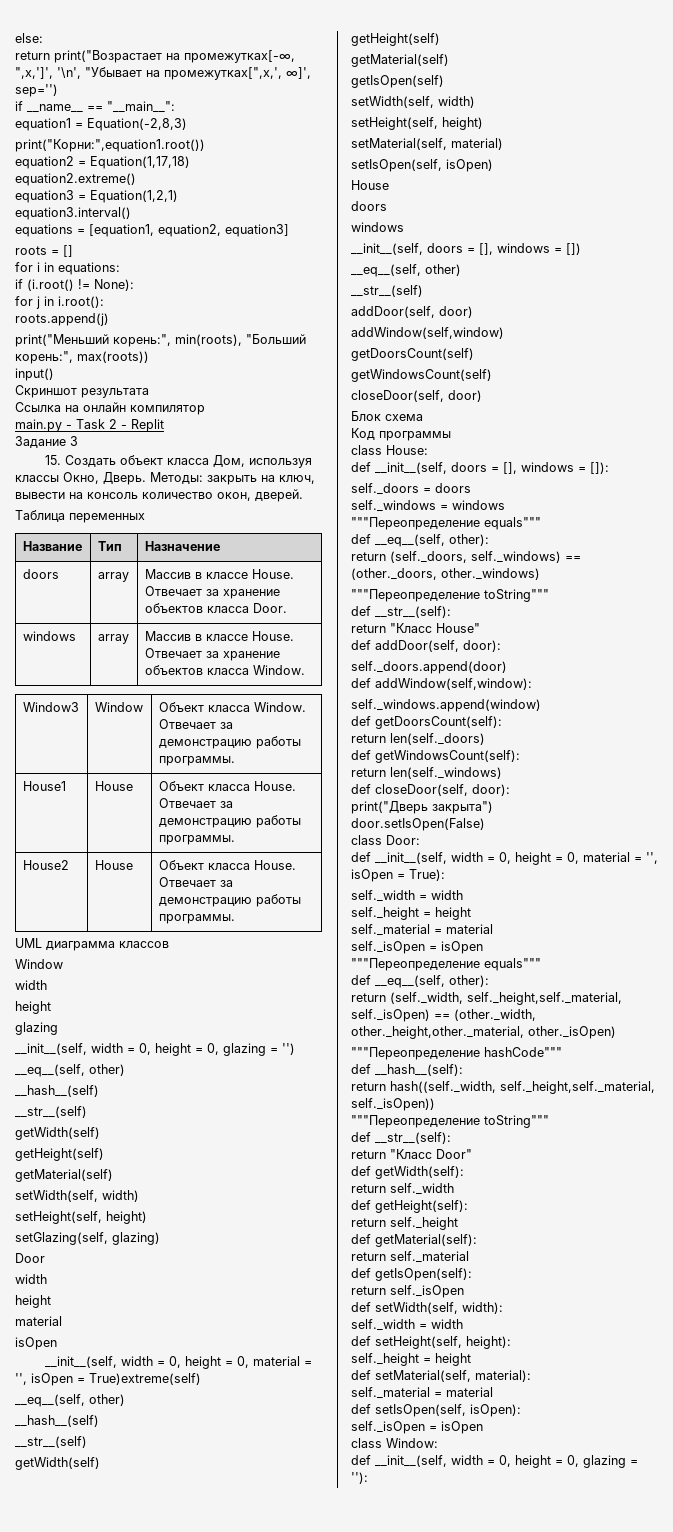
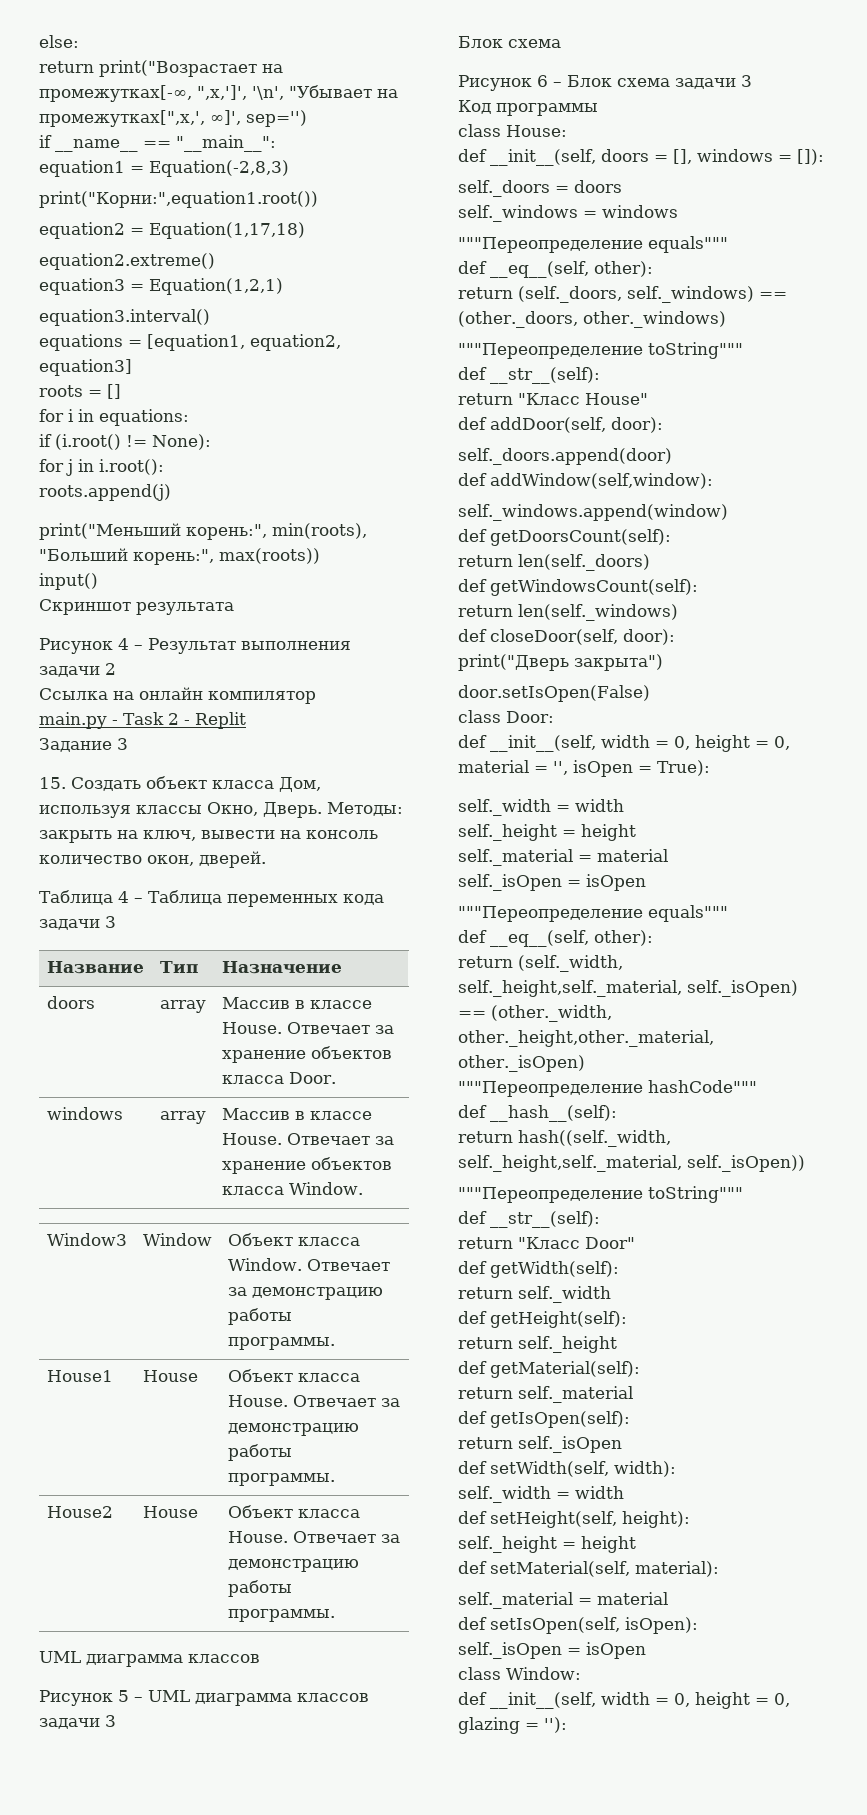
(149, 393) none -> [39,638,351,654] [39,663,116,677] // Рисунок 4 – Результат выполнения задачи 2
[69,513,145,523] переменных -> [118,890,384,907] [39,916,116,930] 4 – Таблица переменных кода задачи 3
[15,959,63,969] [15,980,47,990] [15,1001,51,1014] [15,1022,58,1035] [15,1043,295,1056] [15,1064,125,1077] [15,1085,99,1097] [15,1106,87,1118] [15,1127,100,1140] [15,1148,104,1161] [15,1169,113,1182] [15,1190,139,1202] [15,1211,147,1224] [15,1232,160,1245] [15,1253,45,1263] [15,1274,47,1284] [15,1295,51,1308] [15,1316,62,1326] [15,1337,57,1350] [45,1356,313,1369] [15,1373,201,1386] [15,1394,125,1407] [15,1415,99,1427] [15,1436,87,1448] [15,1457,100,1470] [351,33,440,46] [351,54,449,67] [351,75,444,88] [351,96,475,108] [351,117,483,130] [351,138,503,150] [351,159,493,172] [351,180,389,190] [351,201,387,211] [351,222,404,232] [351,243,581,255] [351,264,461,277] [351,285,423,297] [351,306,473,318] [351,327,504,339] [351,348,474,361] [351,369,492,382] [351,390,482,402] [351,411,423,421] Window // width // height // glazing // __init__(self, width = 0, height = 0, glazing = '') // __eq__(self, other) // __hash__(self) // __str__(self) // getWidth(self) // getHeight(self) // getMaterial(self) // setWidth(self, width) // setHeight(self, height) // setGlazing(self, glazing) // Door // width // height // material // isOpen // __init__(self, width = 0, height = 0, material = '', isOpen = True)extreme(self) // __eq__(self, other) // __hash__(self) // __str__(self) // getWidth(self) // getHeight(self) // getMaterial(self) // getIsOpen(self) // setWidth(self, width) // setHeight(self, height) // setMaterial(self, material) // setIsOpen(self, isOpen) // House // doors // windows // __init__(self, doors = [], windows = []) // __eq__(self, other) // __str__(self) // addDoor(self, door) // addWindow(self,window) // getDoorsCount(self) // getWindowsCount(self) // closeDoor(self, door) // Блок схема -> [39,1690,369,1706] [39,1715,116,1729] [458,36,561,48] [458,75,752,91] Рисунок 5 – UML диаграмма классов задачи 3 // Блок схема // Рисунок 6 – Блок схема задачи 3

